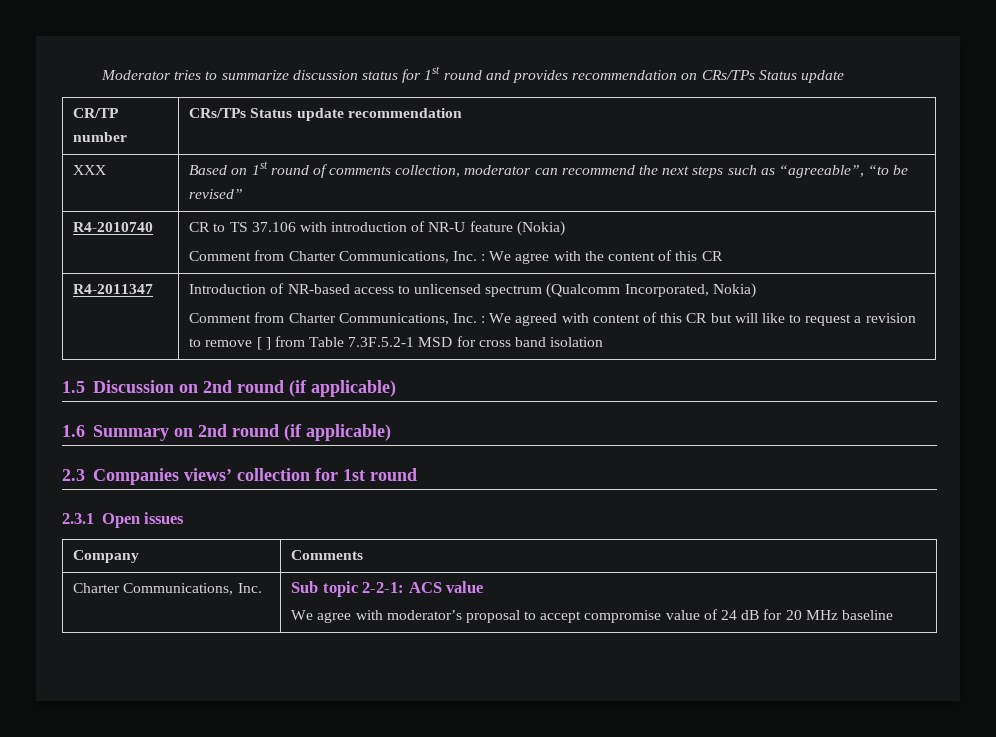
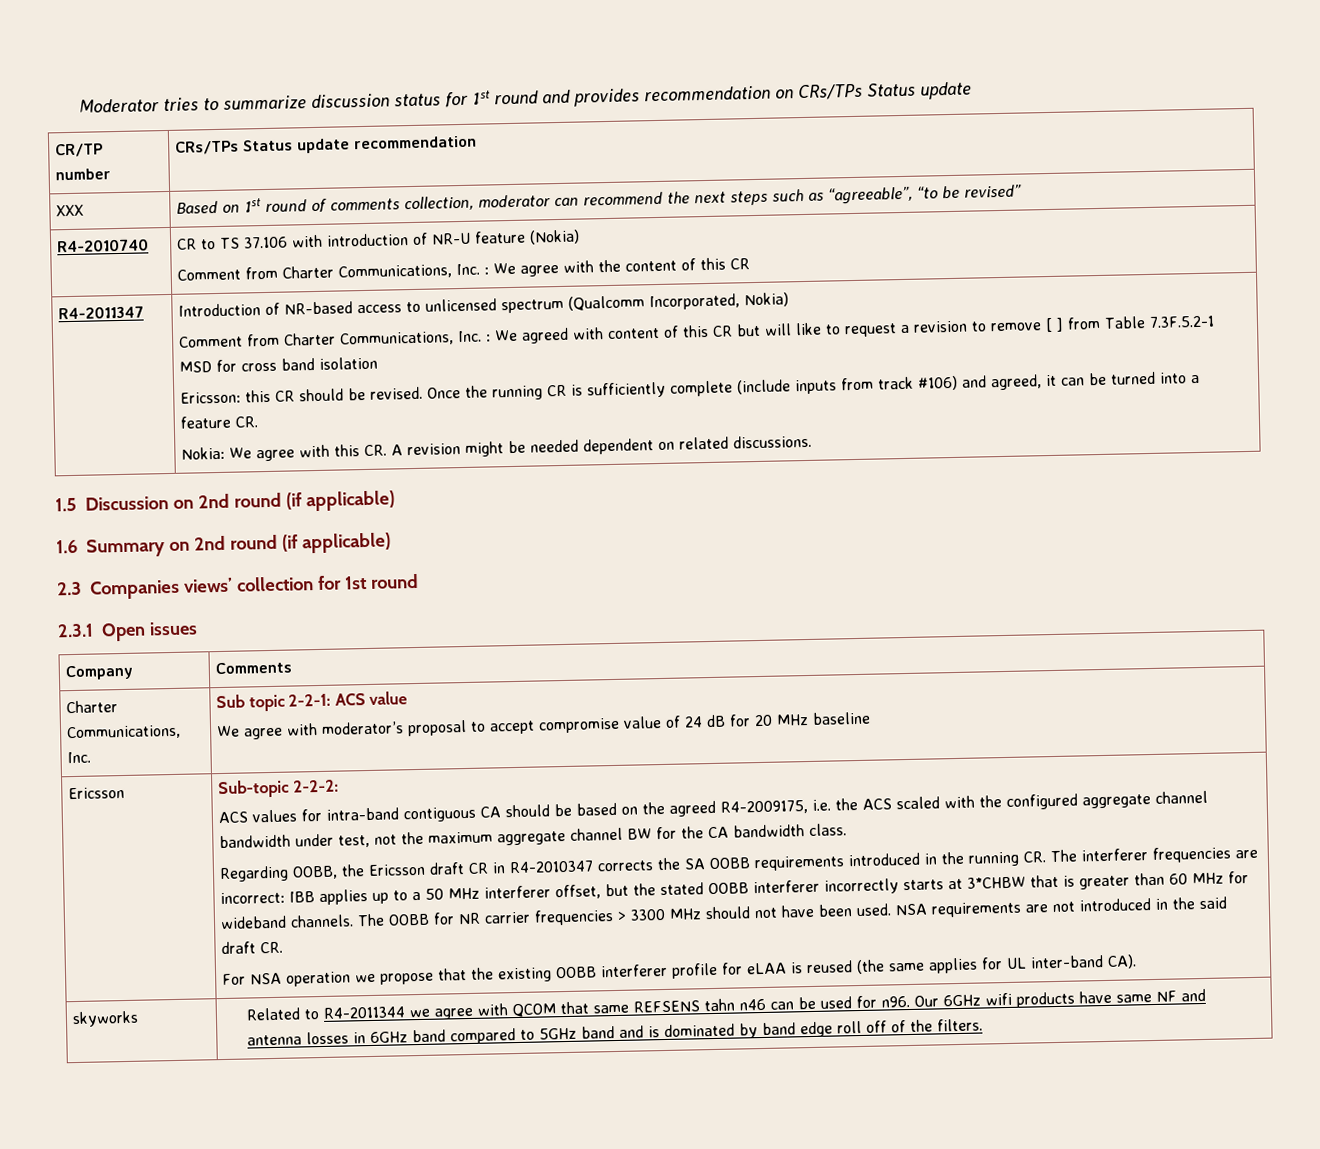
(604, 342) none -> [180,371,1201,404] [180,415,259,429] [181,434,813,462] // Ericsson: this CR should be revised. Once the running CR is sufficiently complete (include inputs from track #106) and agreed, it can be turned into a feature CR. // Nokia: We agree with this CR. A revision might be needed dependent on related discussions.
(893, 615) none -> [68,786,126,800] [218,779,339,799] [218,790,1209,824] [219,823,848,849] [219,846,1259,883] [220,871,1250,906] [220,896,1228,930] [221,941,284,955] [222,954,1138,987] [72,1010,140,1028] [246,988,1207,1021] [247,1018,984,1046] // Ericsson | Sub-topic 2-2-2: // ACS values for intra-band contiguous CA should be based on the agreed R4-2009175, i.e. the ACS scaled with the configured aggregate channel bandwidth under test, not the maximum aggregate channel BW for the CA bandwidth class. // Regarding OOBB, the Ericsson draft CR in R4-2010347 corrects the SA OOBB requirements introduced in the running CR. The interferer frequencies are incorrect: IBB applies up to a 50 MHz interferer offset, but the stated OOBB interferer incorrectly starts at 3*CHBW that is greater than 60 MHz for wideband channels. The OOBB for NR carrier frequencies > 3300 MHz should not have been used. NSA requirements are not introduced in the said draft CR. // For NSA operation we propose that the existing OOBB interferer profile for eLAA is reused (the same applies for UL inter-band CA). // skyworks | Related to R4-2011344 we agree with QCOM that same REFSENS tahn n46 can be used for n96. Our 6GHz wifi products have same NF and antenna losses in 6GHz band compared to 5GHz band and is dominated by band edge roll off of the filters.

